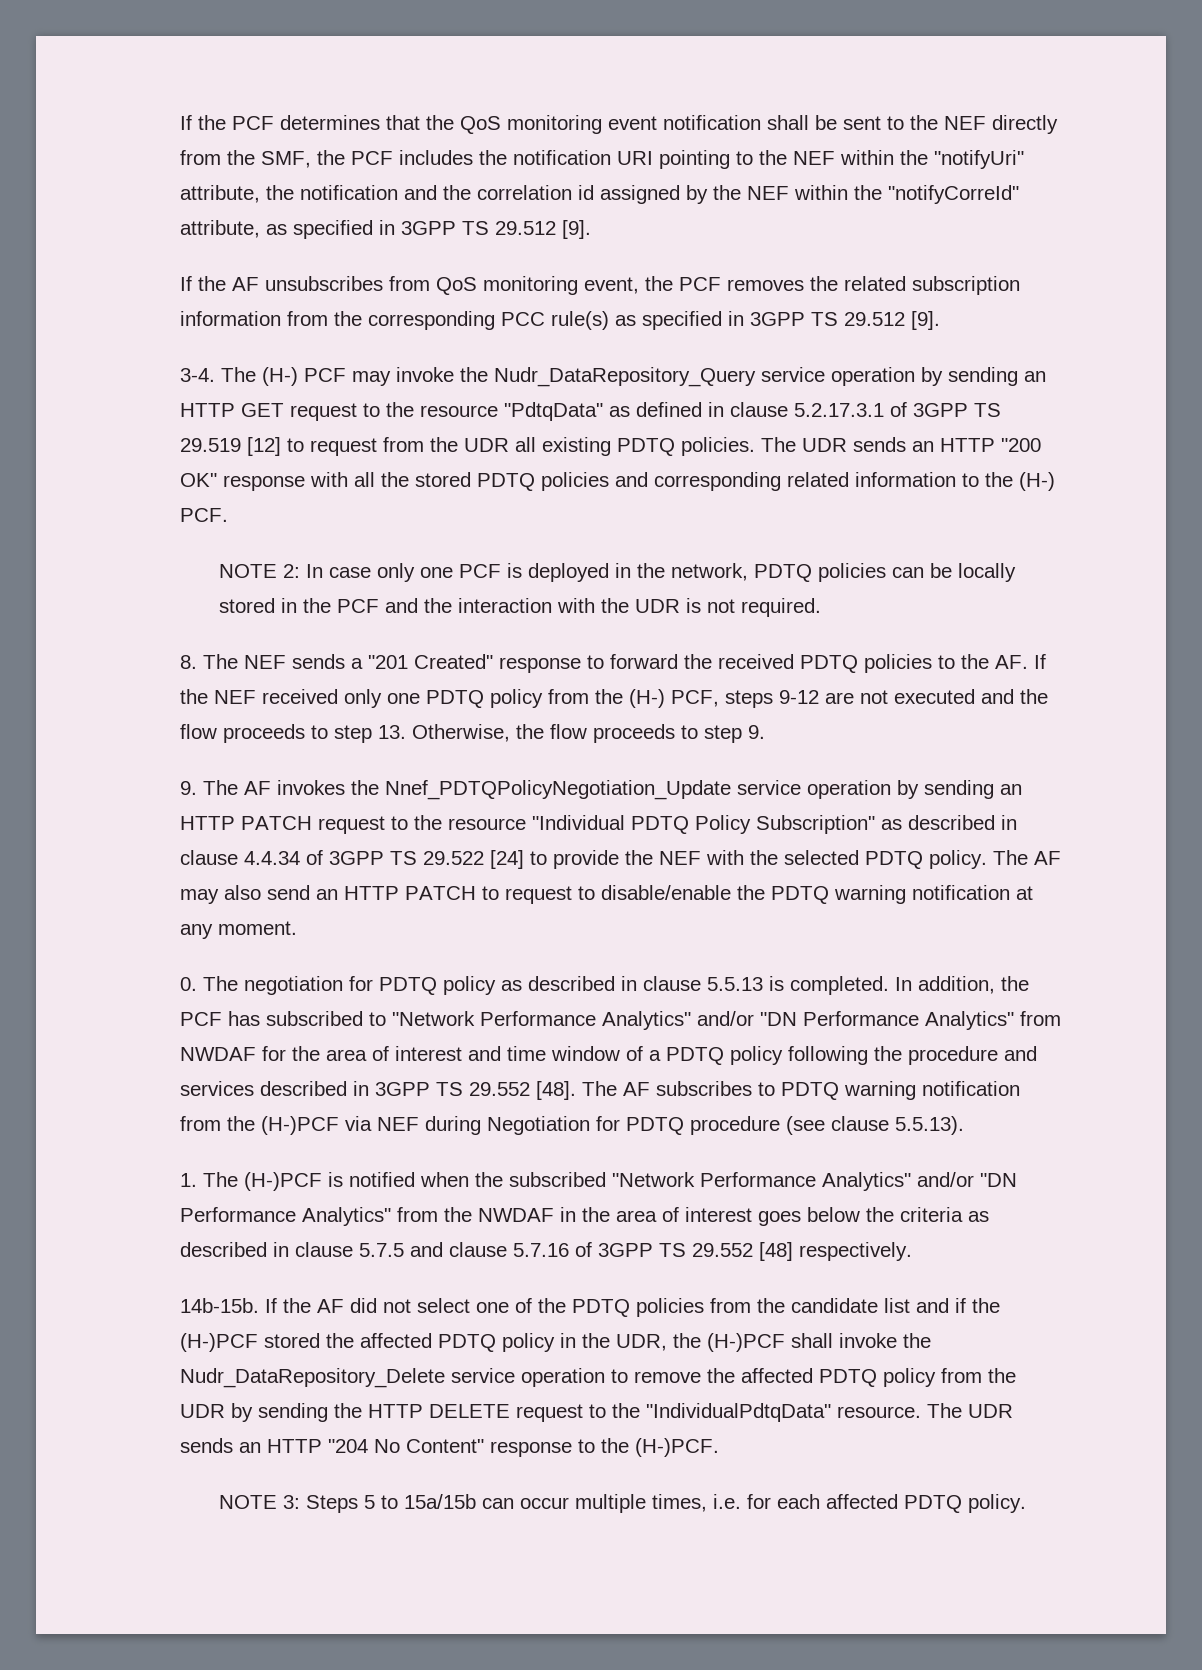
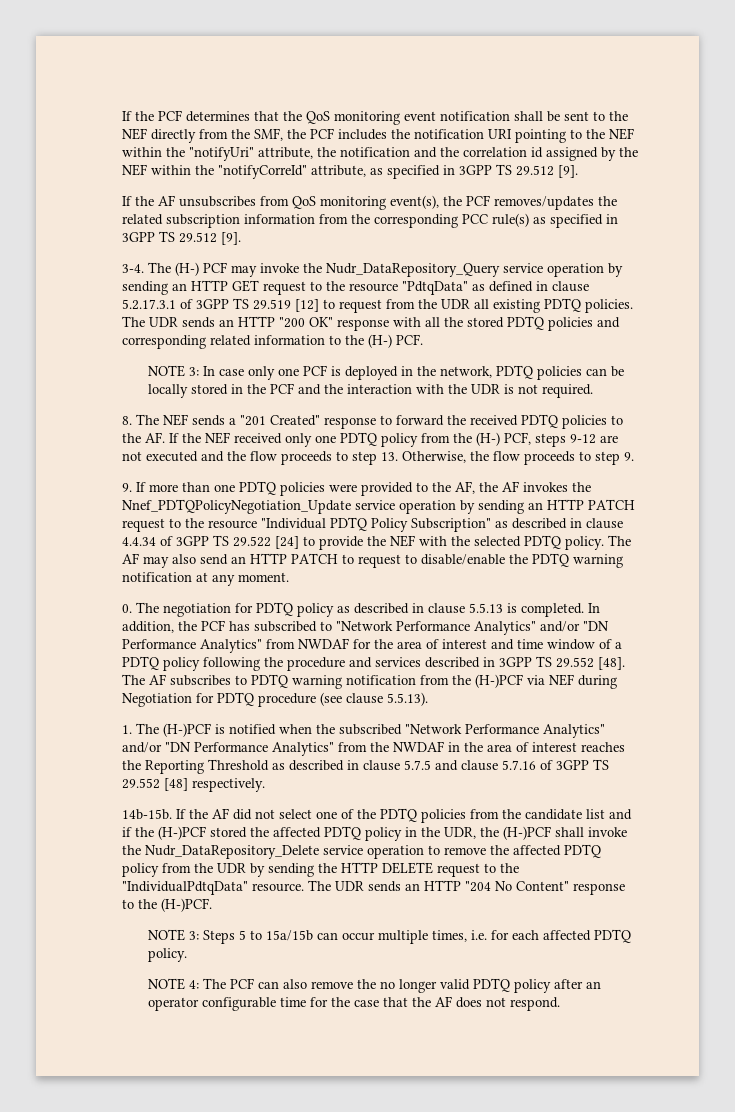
[583,276,804,294] event, the PCF removes -> [390,195,595,210] event(s), the PCF removes/updates
[283,564,301,578] 2: -> [189,367,200,376] 3:
[202,780,238,795] The -> [136,481,499,496] If more than one PDTQ policies were provided to the AF, the
[757,1207,963,1226] goes below the criteria -> [581,742,626,752] [122,759,270,774] reaches the Reporting Threshold
(1027, 1503) none -> [148,978,602,993] [148,996,561,1011] // NOTE 4: The PCF can also remove the no longer valid PDTQ policy after an operator configurable time for the case that the AF does not respond.

